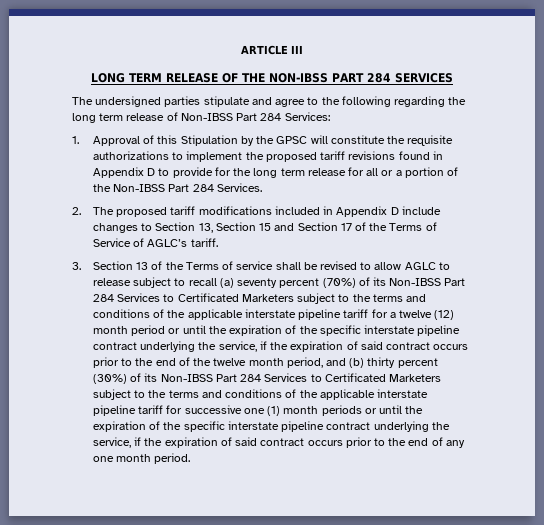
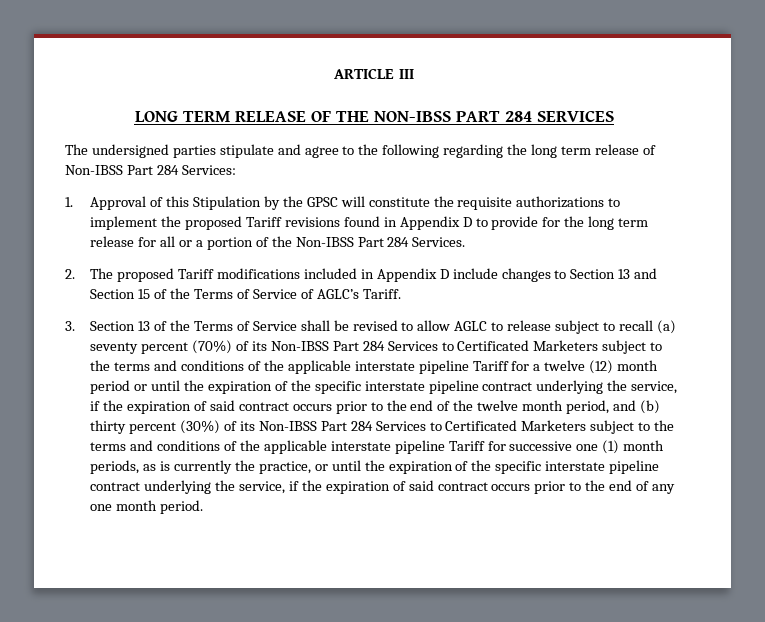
[320,151,346,160] tariff -> [246,217,283,227] Tariff
[170,206,196,215] tariff -> [178,269,215,279] Tariff
[198,222,352,233] 13, Section 15 and Section 17 -> [618,268,658,279] [90,289,151,299] 13 and Section 15
[190,238,218,247] tariff. -> [362,289,401,299] Tariff.
[236,261,274,270] service -> [252,321,297,331] Service
[343,309,369,318] tariff -> [472,361,509,371] Tariff
[138,405,164,414] tariff -> [448,441,485,451] Tariff
[321,405,362,416] periods -> [90,460,311,474] periods, as is currently the practice,

